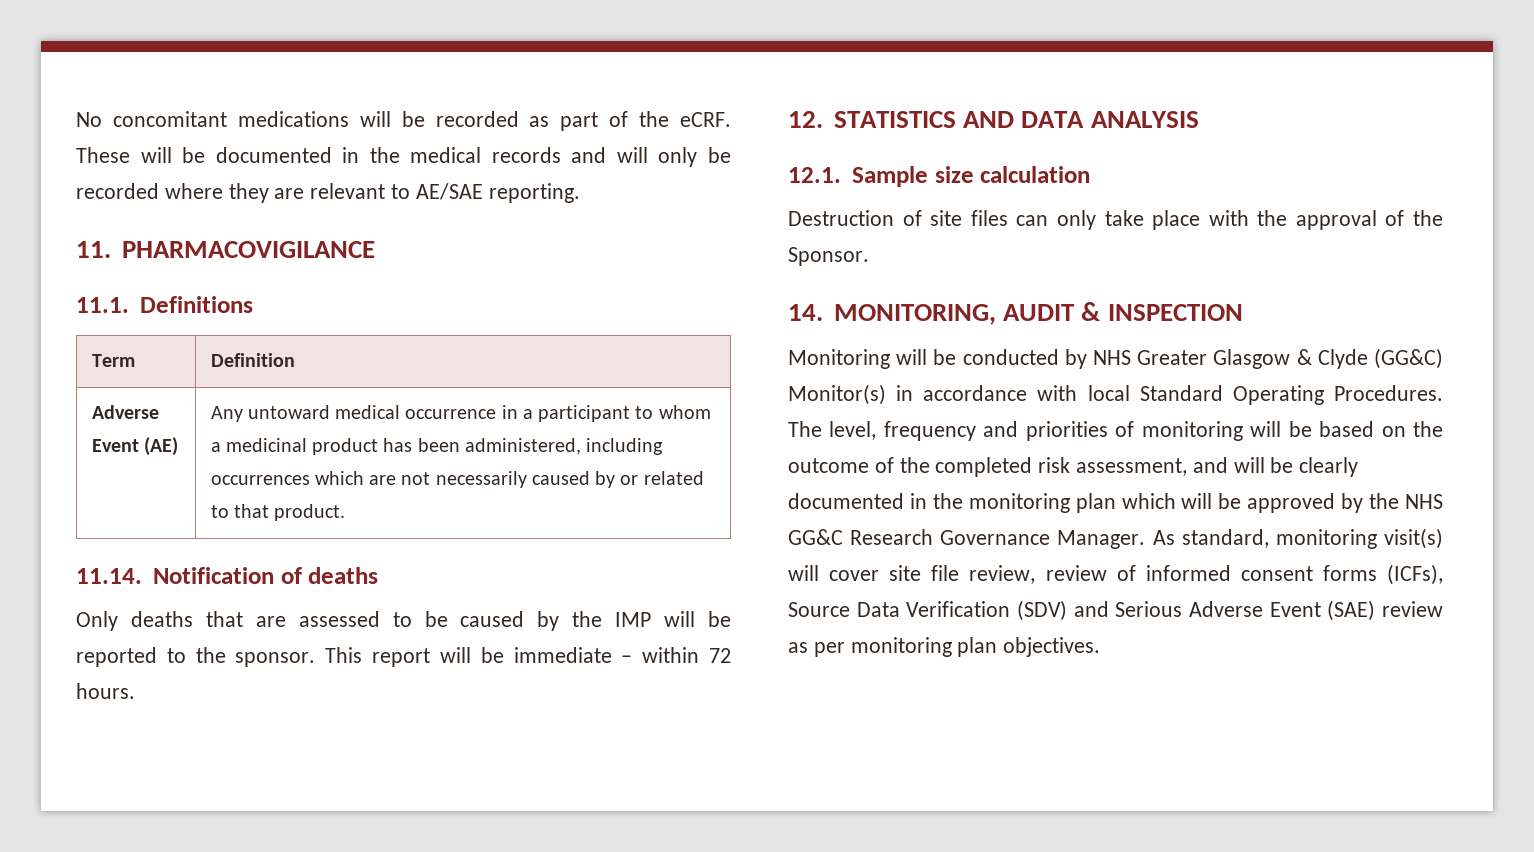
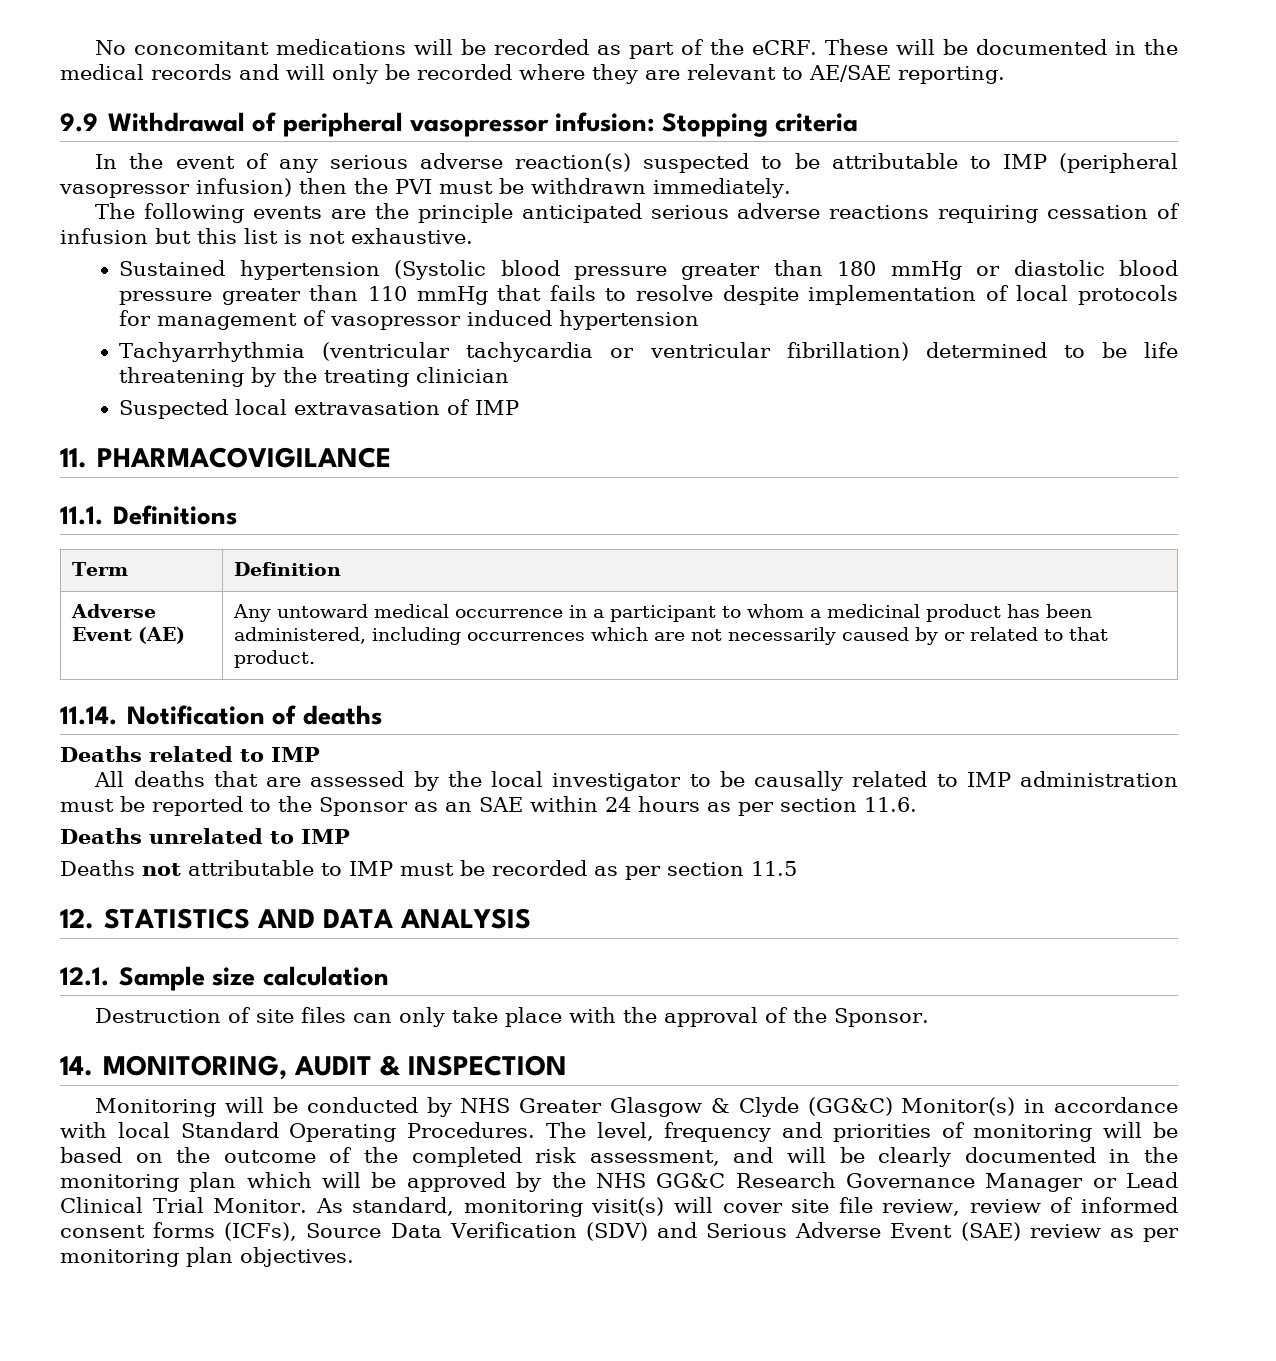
(580, 193) none -> [60,112,859,137] [95,153,1179,173] [59,178,791,198] [95,203,1180,223] [60,228,473,244] [119,260,1178,280] [119,285,1179,305] [119,310,700,330] [119,342,1178,362] [119,367,510,387] [119,399,520,419] // 9.9 Withdrawal of peripheral vasopressor infusion: Stopping criteria // In the event of any serious adverse reaction(s) suspected to be attributable to IMP (peripheral vasopressor infusion) then the PVI must be withdrawn immediately. // The following events are the principle anticipated serious adverse reactions requiring cessation of infusion but this list is not exhaustive. // Sustained hypertension (Systolic blood pressure greater than 180 mmHg or diastolic blood pressure greater than 110 mmHg that fails to resolve despite implementation of local protocols for management of vasopressor induced hypertension // Tachyarrhythmia (ventricular tachycardia or ventricular fibrillation) determined to be life threatening by the treating clinician // Suspected local extravasation of IMP
[76,611,731,631] [76,647,732,667] [76,683,135,699] Only deaths that are assessed to be caused by the IMP will be reported to the sponsor. This report will be immediate – within 72 hours. -> [60,746,320,762] [94,771,1178,791] [60,796,917,816] [60,828,350,844] [60,860,797,880] Deaths related to IMP // All deaths that are assessed by the local investigator to be causally related to IMP administration must be reported to the Sponsor as an SAE within 24 hours as per section 11.6. // Deaths unrelated to IMP // Deaths not attributable to IMP must be recorded as per section 11.5
[1057,530,1146,549] Manager. -> [985,1172,1178,1192] [60,1197,308,1213] Manager or Lead Clinical Trial Monitor.

